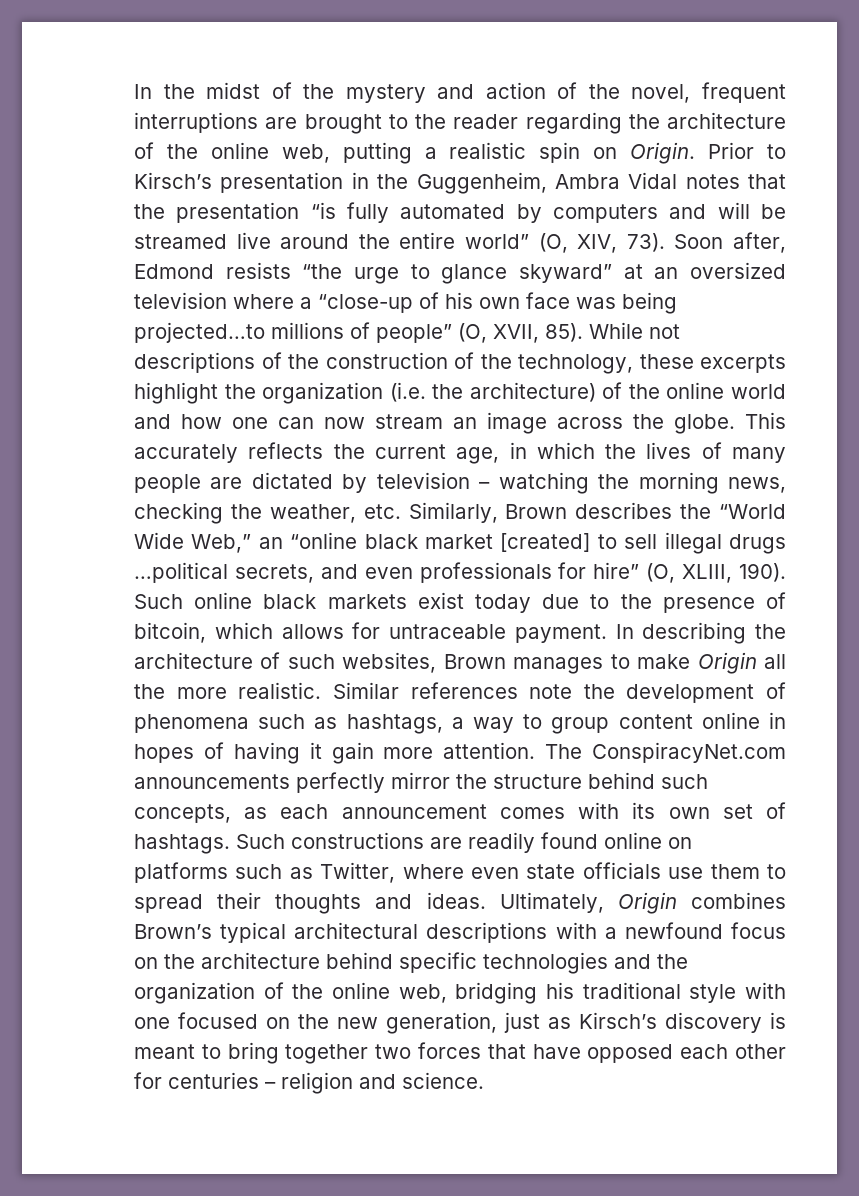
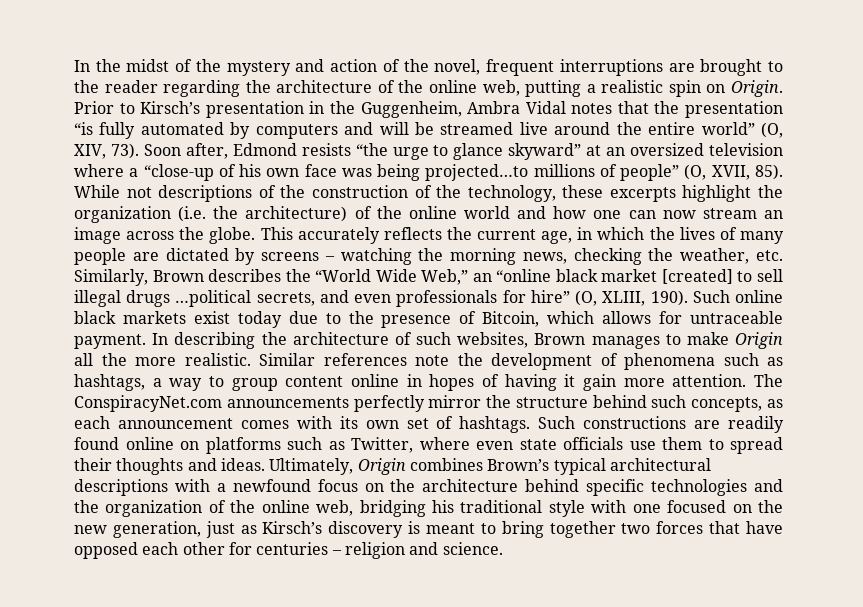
[376,472,470,489] television -> [261,252,320,261] screens
[134,622,206,643] bitcoin, -> [482,311,540,327] Bitcoin,

